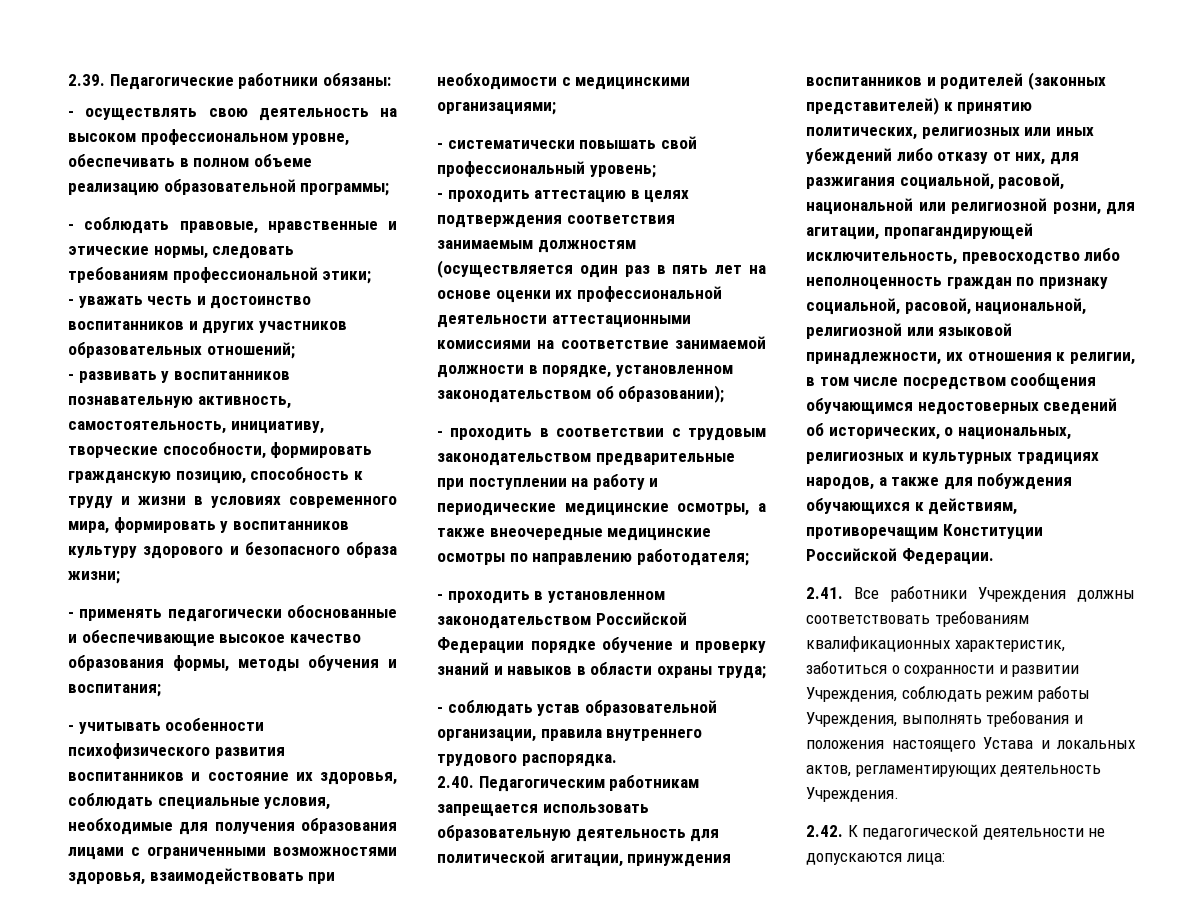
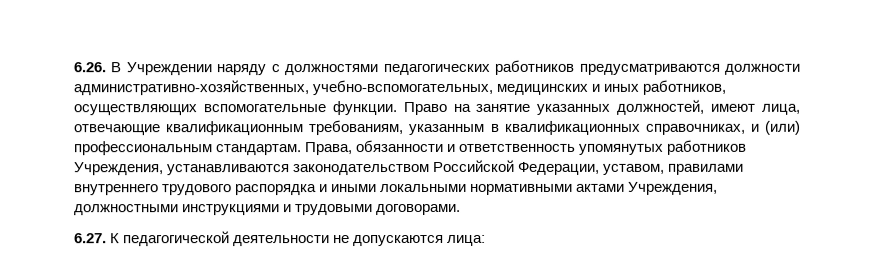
[68,73,391,90] [68,108,397,121] [68,129,350,146] [68,154,312,167] [68,179,390,196] [68,217,397,234] [68,246,295,259] [68,267,372,284] [68,296,312,309] [68,321,347,334] [68,342,295,359] [68,371,290,383] [68,396,291,409] [68,421,324,434] [68,442,373,459] [68,467,363,484] [68,496,397,509] [68,517,349,534] [68,542,397,559] [68,571,120,584] [68,605,397,622] [68,630,361,647] [68,655,397,672] [68,684,161,697] [68,718,265,734] [68,743,285,759] [68,772,397,785] [68,793,331,810] [68,818,397,835] [68,847,397,860] [68,868,336,885] [437,73,691,90] [437,102,556,115] [437,136,697,149] [437,161,656,178] [437,190,690,203] [437,215,675,228] [437,240,636,253] [437,260,766,278] [437,286,722,303] [437,315,691,328] [437,336,766,349] [437,365,733,378] [437,385,725,403] [437,428,766,441] [437,453,735,466] [437,474,659,490] [437,503,766,516] [437,528,712,541] [437,549,749,566] [437,591,665,604] [437,612,687,629] [437,637,766,654] [437,662,766,679] [437,700,717,717] [437,729,703,742] [437,754,617,767] [437,775,700,792] [437,804,649,817] [437,825,720,842] [437,850,732,867] [806,72,1106,90] [806,97,1033,115] [806,127,1094,140] [806,148,1079,165] [806,173,1065,190] [806,198,1135,215] [806,223,1033,240] [806,248,1121,265] [806,277,1108,290] [806,298,1087,315] [806,323,1013,339] [806,352,1135,365] [806,373,1097,390] [806,398,1118,415] [806,423,1071,440] [806,452,1099,465] [806,473,1073,490] [806,498,1018,515] [806,524,1043,540] [806,548,994,565] [806,586,1135,602] [806,611,1029,627] [806,636,1065,652] [806,661,1080,677] [806,686,1090,702] [806,711,1083,727] [806,737,1135,752] [806,765,1102,777] [806,787,899,802] [806,825,843,837] 2.39. Педагогические работники обязаны: // - осуществлять свою деятельность на высоком профессиональном уровне, обеспечивать в полном объеме реализацию образовательной программы; // - соблюдать правовые, нравственные и этические нормы, следовать требованиям профессиональной этики; // - уважать честь и достоинство воспитанников и других участников образовательных отношений; // - развивать у воспитанников познавательную активность, самостоятельность, инициативу, творческие способности, формировать гражданскую позицию, способность к труду и жизни в условиях современного мира, формировать у воспитанников культуру здорового и безопасного образа жизни; // - применять педагогически обоснованные и обеспечивающие высокое качество образования формы, методы обучения и воспитания; // - учитывать особенности психофизического развития воспитанников и состояние их здоровья, соблюдать специальные условия, необходимые для получения образования лицами с ограниченными возможностями здоровья, взаимодействовать при необходимости с медицинскими организациями; // - систематически повышать свой профессиональный уровень; // - проходить аттестацию в целях подтверждения соответствия занимаемым должностям (осуществляется один раз в пять лет на основе оценки их профессиональной деятельности аттестационными комиссиями на соответствие занимаемой должности в порядке, установленном законодательством об образовании); // - проходить в соответствии с трудовым законодательством предварительные при поступлении на работу и периодические медицинские осмотры, а также внеочередные медицинские осмотры по направлению работодателя; // - проходить в установленном законодательством Российской Федерации порядке обучение и проверку знаний и навыков в области охраны труда; // - соблюдать устав образовательной организации, правила внутреннего трудового распорядка. // 2.40. Педагогическим работникам запрещается использовать образовательную деятельность для политической агитации, принуждения воспитанников и родителей (законных представителей) к принятию политических, религиозных или иных убеждений либо отказу от них, для разжигания социальной, расовой, национальной или религиозной розни, для агитации, пропагандирующей исключительность, превосходство либо неполноценность граждан по признаку социальной, расовой, национальной, религиозной или языковой принадлежности, их отношения к религии, в том числе посредством сообщения обучающимся недостоверных сведений об исторических, о национальных, религиозных и культурных традициях народов, а также для побуждения обучающихся к действиям, противоречащим Конституции Российской Федерации. // 2.41. Все работники Учреждения должны соответствовать требованиям квалификационных характеристик, заботиться о сохранности и развитии Учреждения, соблюдать режим работы Учреждения, выполнять требования и положения настоящего Устава и локальных актов, регламентирующих деятельность Учреждения. // 2.42. -> [73,59,800,76] [73,79,727,96] [73,99,801,116] [73,120,801,136] [74,139,748,156] [74,159,745,176] [74,181,719,196] [74,203,462,216] [74,233,107,244] 6.26. В Учреждении наряду с должностями педагогических работников предусматриваются должности административно-хозяйственных, учебно-вспомогательных, медицинских и иных работников, осуществляющих вспомогательные функции. Право на занятие указанных должностей, имеют лица, отвечающие квалификационным требованиям, указанным в квалификационных справочниках, и (или) профессиональным стандартам. Права, обязанности и ответственность упомянутых работников Учреждения, устанавливаются законодательством Российской Федерации, уставом, правилами внутреннего трудового распорядка и иными локальными нормативными актами Учреждения, должностными инструкциями и трудовыми договорами. // 6.27.

